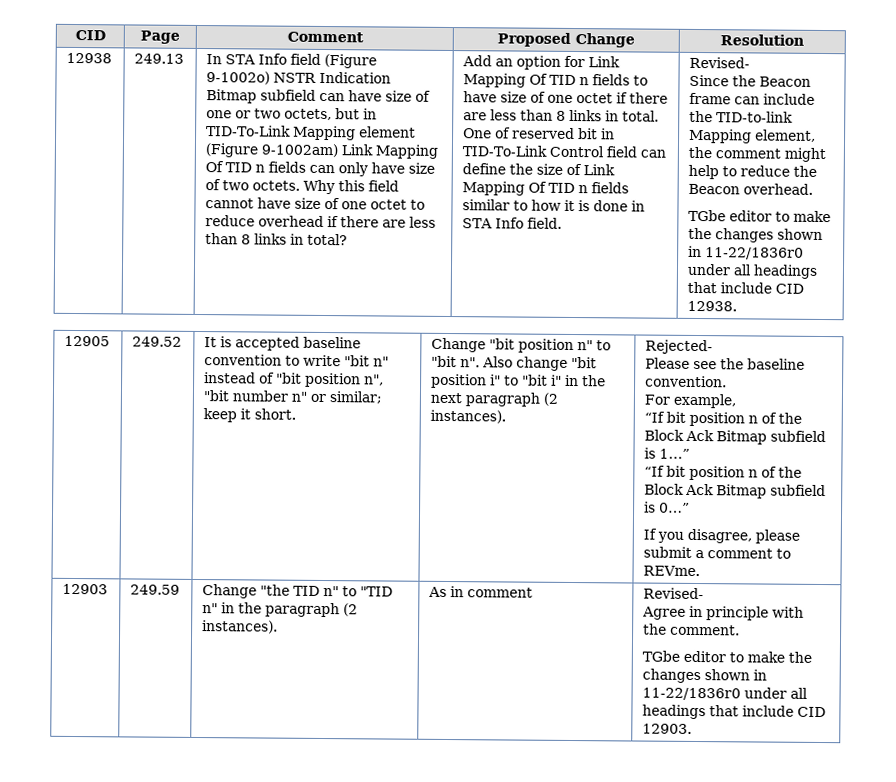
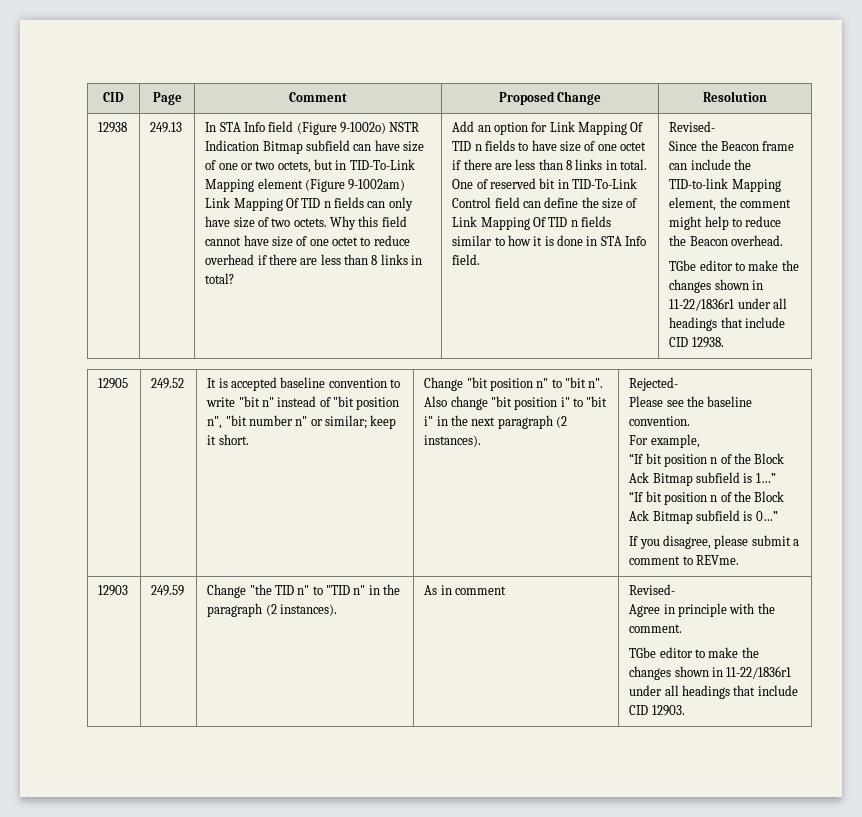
[705,247,805,260] 11-22/1836r0 -> [669,298,735,311] 11-22/1836r1
[642,687,742,701] 11-22/1836r0 -> [726,666,792,679] 11-22/1836r1

